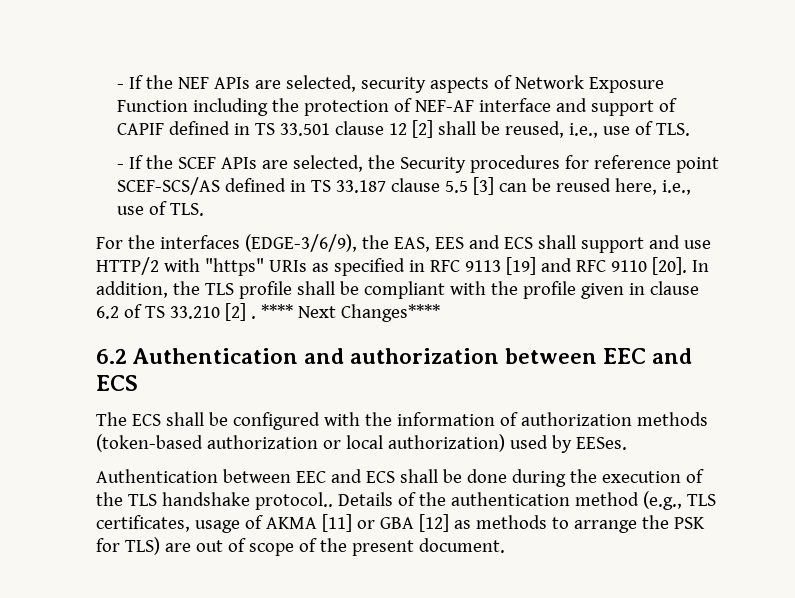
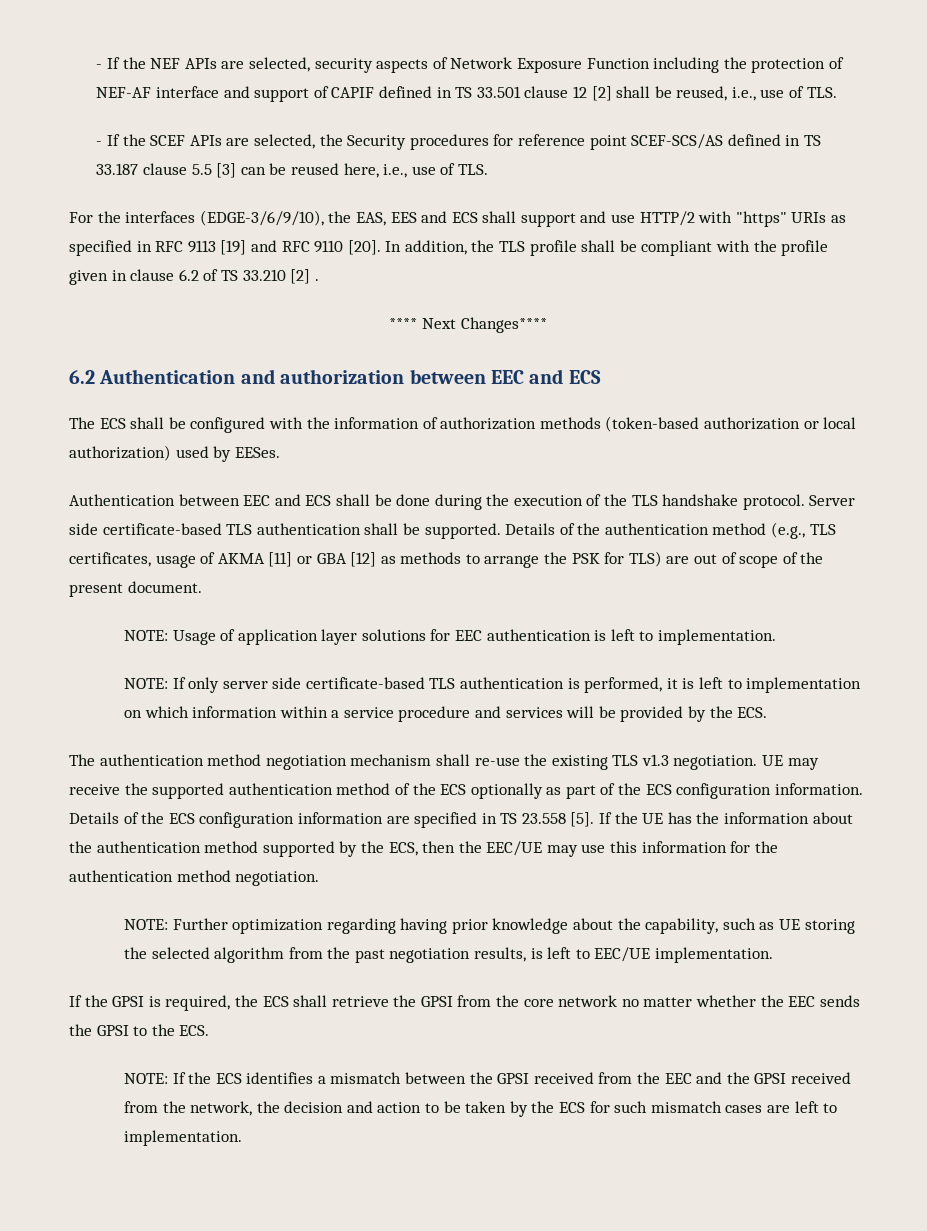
[244,234,357,252] (EDGE-3/6/9), -> [199,210,324,226] (EDGE-3/6/9/10),
(256, 317) none -> (319, 280) //
[254,492,333,510] protocol.. -> [742,494,856,510] [69,523,501,539] protocol. Server side certificate-based TLS authentication shall be supported.
(505, 545) none -> [123,629,776,645] [123,677,862,693] [123,706,768,722] [69,754,819,770] [69,783,863,799] [69,812,853,828] [69,841,778,857] [69,870,320,886] [123,918,855,934] [123,947,773,963] [69,995,860,1011] [69,1024,210,1036] [123,1072,851,1084] [123,1101,838,1117] [123,1130,242,1146] // NOTE: Usage of application layer solutions for EEC authentication is left to implementation. // NOTE: If only server side certificate-based TLS authentication is performed, it is left to implementation on which information within a service procedure and services will be provided by the ECS. // The authentication method negotiation mechanism shall re-use the existing TLS v1.3 negotiation. UE may receive the supported authentication method of the ECS optionally as part of the ECS configuration information. Details of the ECS configuration information are specified in TS 23.558 [5]. If the UE has the information about the authentication method supported by the ECS, then the EEC/UE may use this information for the authentication method negotiation. // NOTE: Further optimization regarding having prior knowledge about the capability, such as UE storing the selected algorithm from the past negotiation results, is left to EEC/UE implementation. // If the GPSI is required, the ECS shall retrieve the GPSI from the core network no matter whether the EEC sends the GPSI to the ECS. // NOTE: If the ECS identifies a mismatch between the GPSI received from the EEC and the GPSI received from the network, the decision and action to be taken by the ECS for such mismatch cases are left to implementation.

